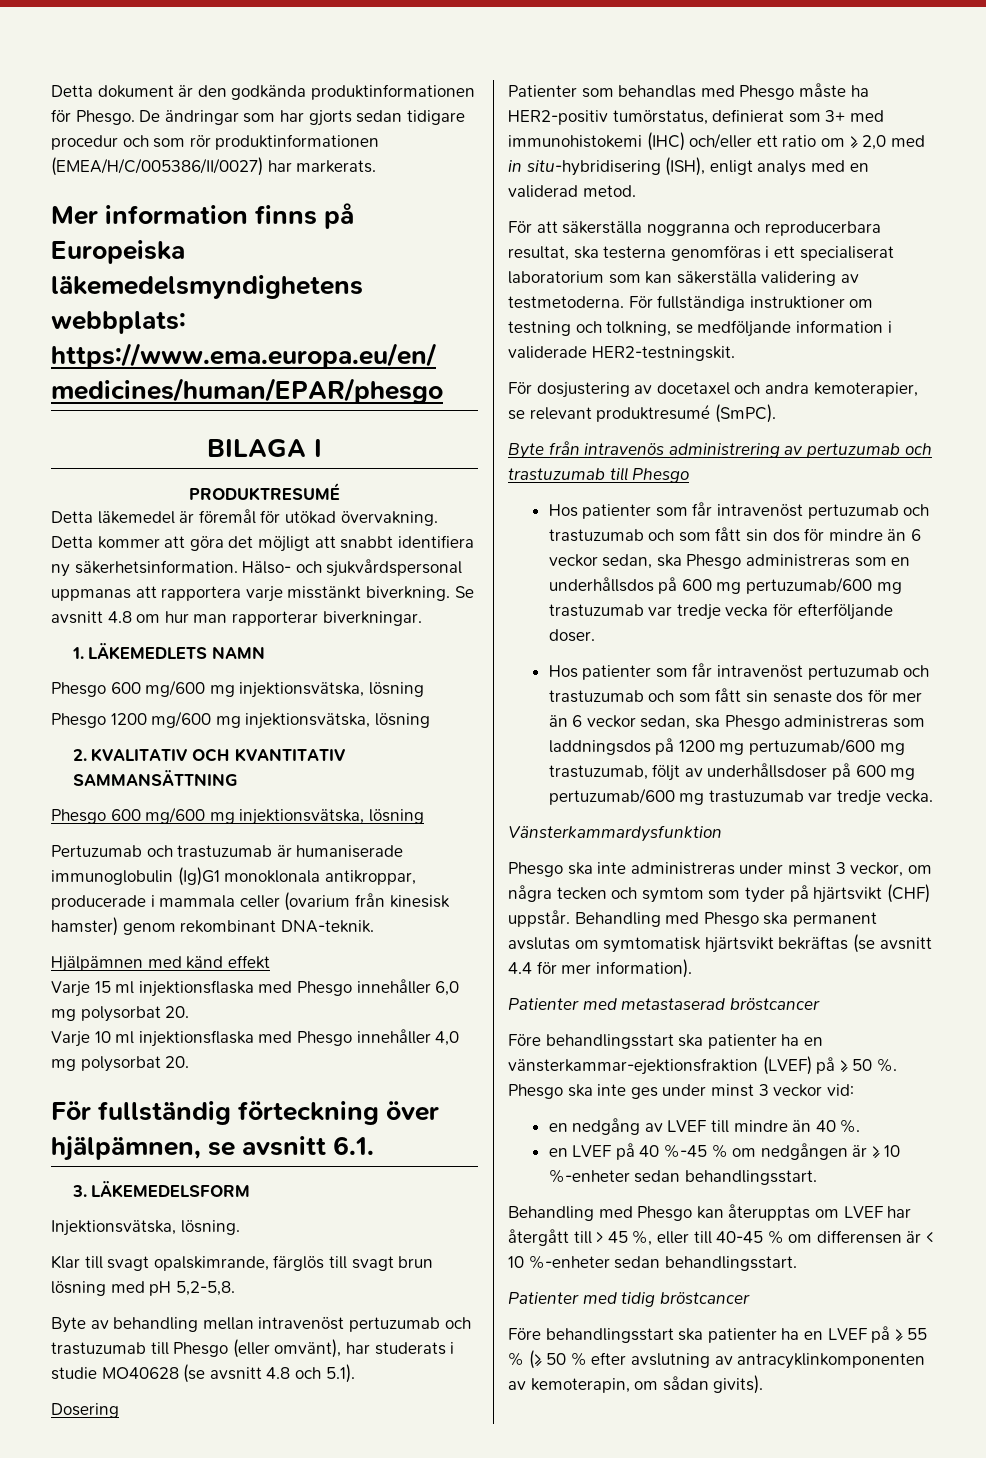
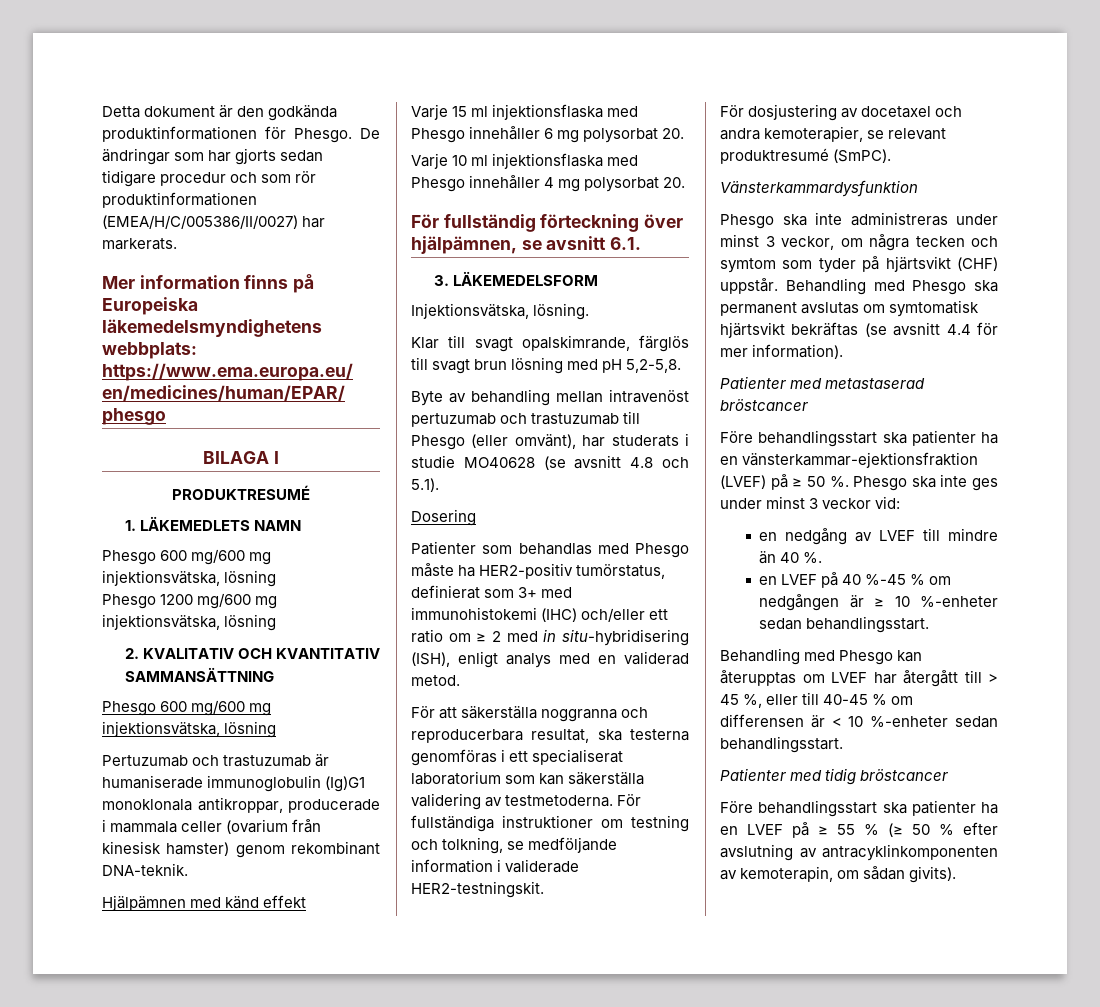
[51,509,438,526] [51,535,474,552] [51,559,463,577] [51,586,474,602] [51,611,422,626] // Detta läkemedel är föremål för utökad övervakning. Detta kommer att göra det möjligt att snabbt identifiera ny säkerhetsinformation. Hälso- och sjukvårdspersonal uppmanas att rapportera varje misstänkt biverkning. Se avsnitt 4.8 om hur man rapporterar biverkningar. -> (310, 492) none
[435,981,460,996] 6,0 -> [544,128,554,139] 6
[435,1031,460,1046] 4,0 -> [544,177,555,188] 4
[862,135,887,150] 2,0 -> [492,631,501,642] 2
[508,441,932,459] [508,467,690,483] [548,502,930,519] [548,527,921,542] [548,554,911,569] [548,577,902,594] [548,603,893,620] [548,629,595,642] [548,663,930,680] [548,688,923,703] [548,715,925,730] [548,738,905,755] [548,763,916,781] [548,788,933,806] // Byte från intravenös administrering av pertuzumab och trastuzumab till Phesgo // Hos patienter som får intravenöst pertuzumab och trastuzumab och som fått sin dos för mindre än 6 veckor sedan, ska Phesgo administreras som en underhållsdos på 600 mg pertuzumab/600 mg trastuzumab var tredje vecka för efterföljande doser. // Hos patienter som får intravenöst pertuzumab och trastuzumab och som fått sin senaste dos för mer än 6 veckor sedan, ska Phesgo administreras som laddningsdos på 1200 mg pertuzumab/600 mg trastuzumab, följt av underhållsdoser på 600 mg pertuzumab/600 mg trastuzumab var tredje vecka. -> (892, 156) none

